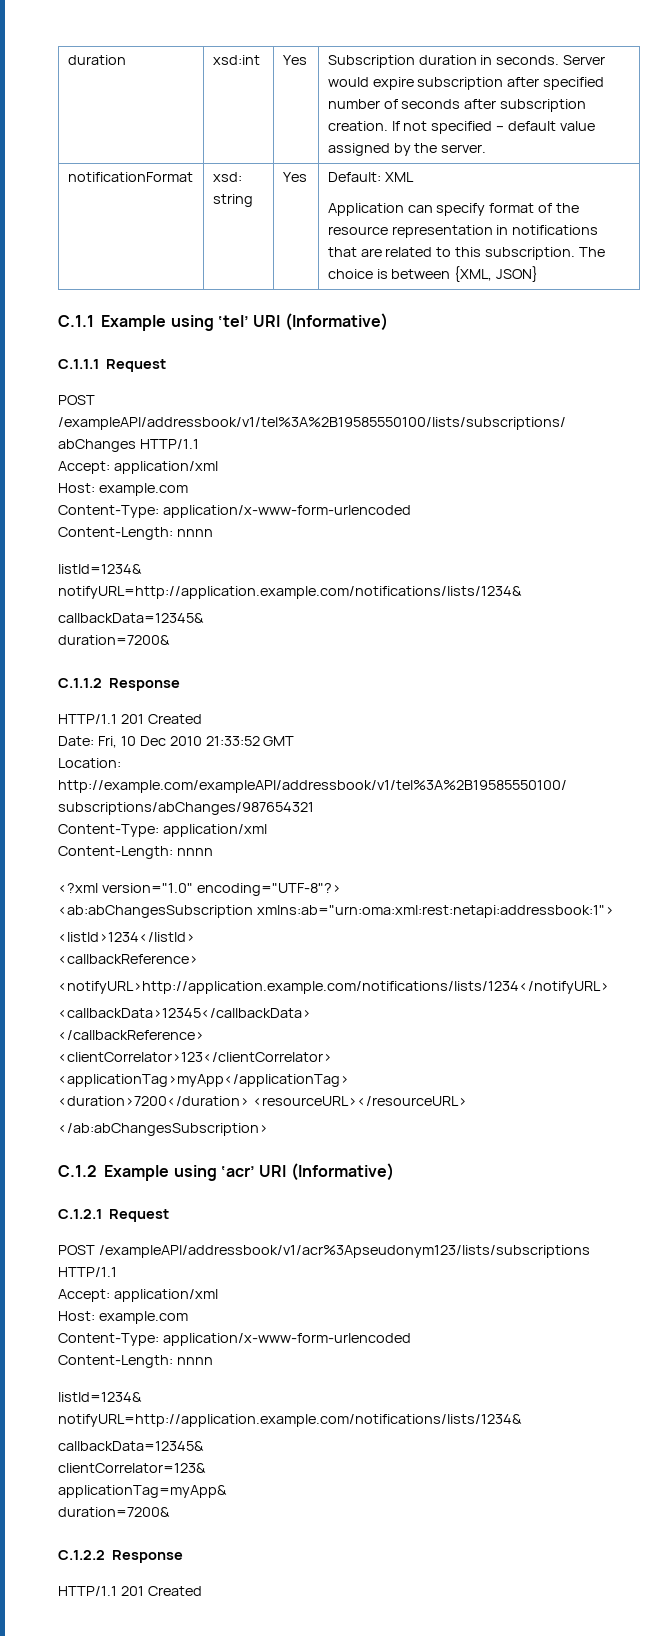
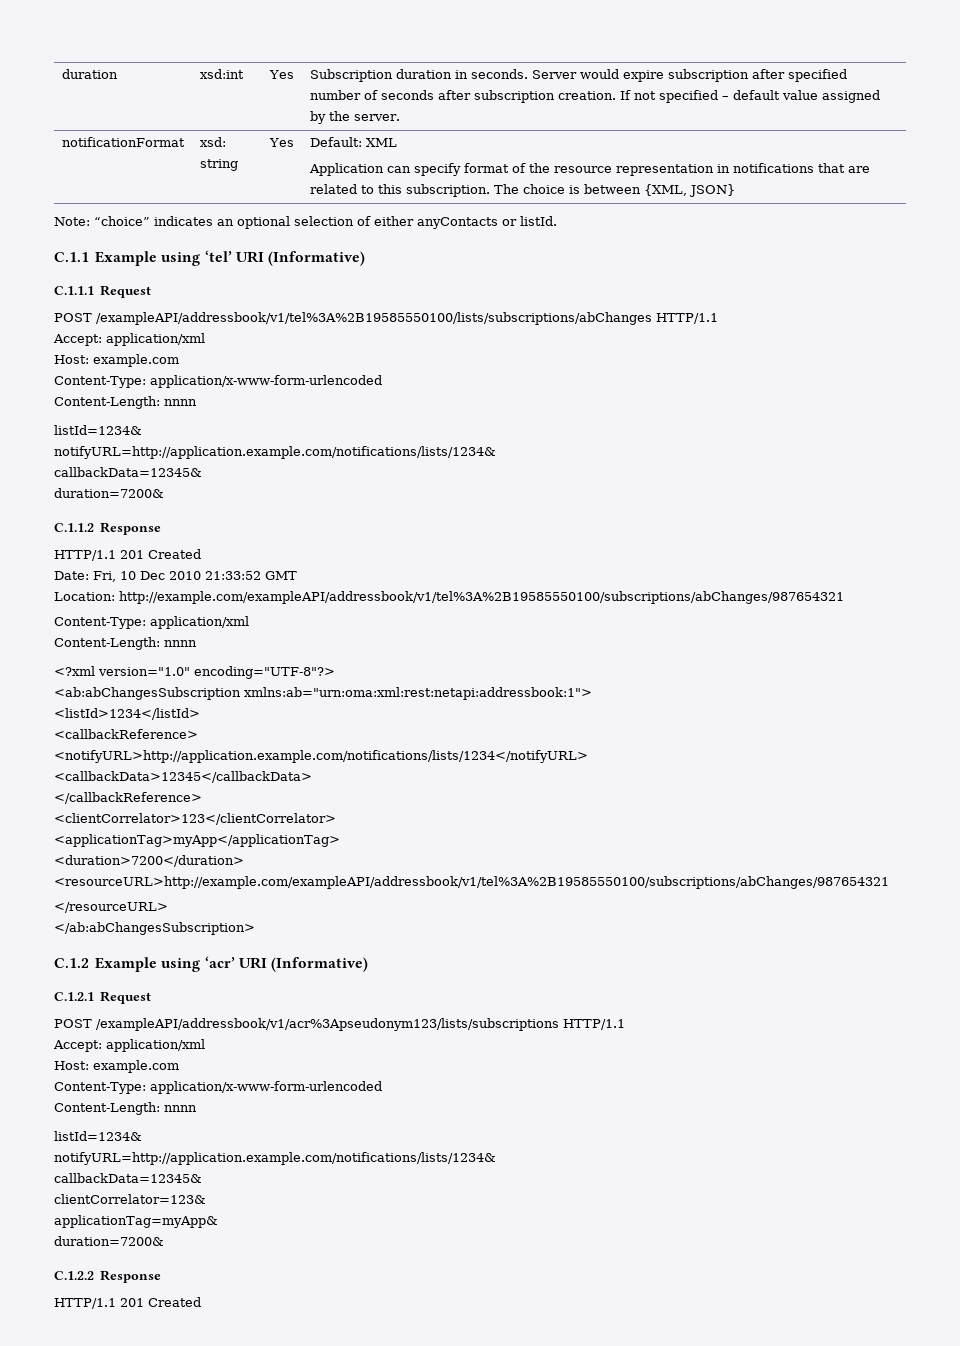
(539, 274) none -> [54,216,557,229] // Note: “choice” indicates an optional selection of either anyContacts or listId.
[252,1096,467,1106] <resourceURL></resourceURL> -> [54,876,889,889] [54,902,168,913] <resourceURL>http://example.com/exampleAPI/addressbook/v1/tel%3A%2B19585550100/subscriptions/abChanges/987654321 // </resourceURL>

